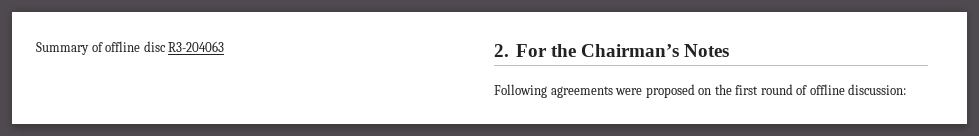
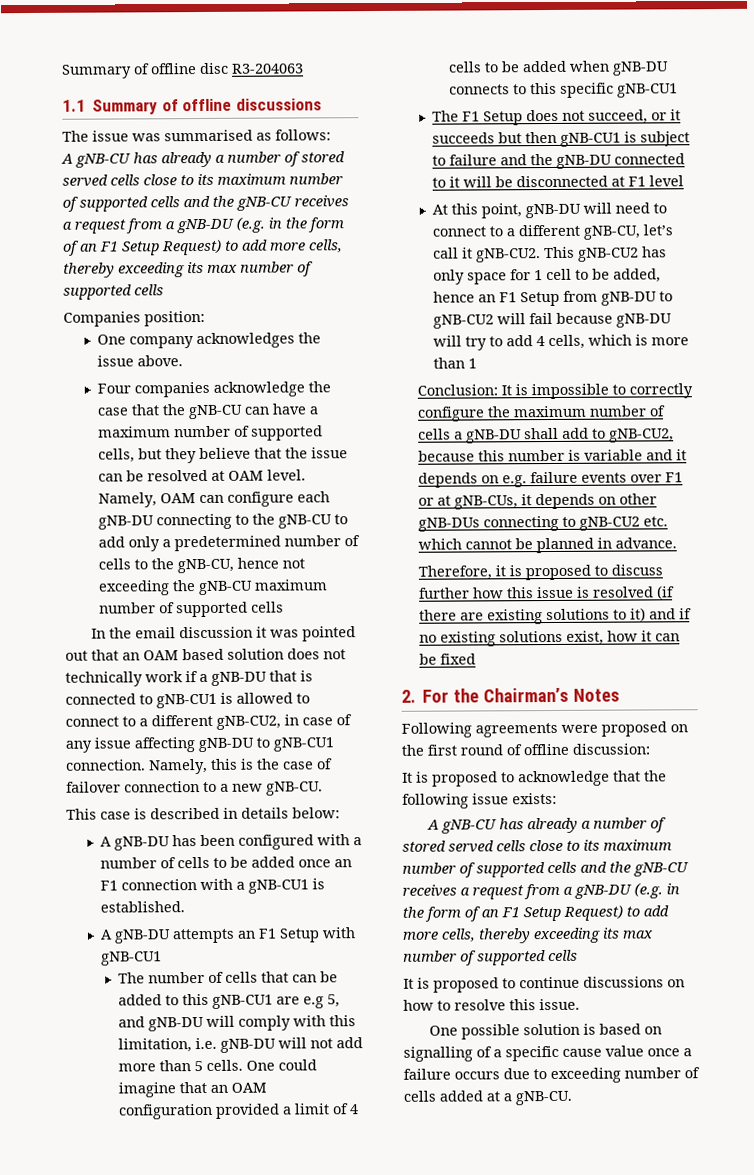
(225, 46) none -> [62,98,323,115] [62,129,331,142] [61,151,345,168] [62,173,343,187] [62,195,349,212] [62,216,344,234] [62,239,343,256] [63,261,314,278] [63,284,164,300] [63,310,205,327] [96,332,321,349] [96,355,183,367] [96,381,331,398] [96,403,319,420] [97,425,323,441] [97,447,348,464] [97,469,306,482] [97,491,330,508] [97,513,348,530] [97,535,360,552] [97,557,305,574] [97,579,328,596] [98,601,284,618] [91,626,357,642] [65,648,346,661] [65,670,313,687] [65,692,310,709] [65,714,352,730] [65,737,334,753] [65,758,333,775] [66,781,323,796] [66,807,340,820] [99,834,362,851] [99,856,352,869] [99,878,325,894] [99,901,185,913] [99,927,356,944] [100,951,162,966] [118,971,339,984] [118,993,341,1009] [118,1015,357,1032] [118,1037,364,1053] [118,1059,318,1072] [118,1081,268,1098] [118,1103,360,1120] [448,60,670,76] [449,82,679,98] [431,109,681,126] [431,131,690,147] [431,153,685,169] [431,175,684,188] [431,202,667,219] [431,224,673,240] [432,246,667,263] [432,268,661,285] [432,290,673,307] [432,312,672,329] [432,334,689,351] [432,357,477,369] [416,383,693,400] [416,405,666,422] [417,427,674,444] [417,449,687,462] [417,471,683,488] [417,493,657,510] [417,515,668,532] [417,537,677,554] [417,564,663,581] [418,585,675,600] [418,607,692,625] [418,630,680,647] [418,653,476,665] // 1.1 Summary of offline discussions // The issue was summarised as follows: // A gNB-CU has already a number of stored served cells close to its maximum number of supported cells and the gNB-CU receives a request from a gNB-DU (e.g. in the form of an F1 Setup Request) to add more cells, thereby exceeding its max number of supported cells // Companies position: // One company acknowledges the issue above. // Four companies acknowledge the case that the gNB-CU can have a maximum number of supported cells, but they believe that the issue can be resolved at OAM level. Namely, OAM can configure each gNB-DU connecting to the gNB-CU to add only a predetermined number of cells to the gNB-CU, hence not exceeding the gNB-CU maximum number of supported cells // In the email discussion it was pointed out that an OAM based solution does not technically work if a gNB-DU that is connected to gNB-CU1 is allowed to connect to a different gNB-CU2, in case of any issue affecting gNB-DU to gNB-CU1 connection. Namely, this is the case of failover connection to a new gNB-CU. // This case is described in details below: // A gNB-DU has been configured with a number of cells to be added once an F1 connection with a gNB-CU1 is established. // A gNB-DU attempts an F1 Setup with gNB-CU1 // The number of cells that can be added to this gNB-CU1 are e.g 5, and gNB-DU will comply with this limitation, i.e. gNB-DU will not add more than 5 cells. One could imagine that an OAM configuration provided a limit of 4 cells to be added when gNB-DU connects to this specific gNB-CU1 // The F1 Setup does not succeed, or it succeeds but then gNB-CU1 is subject to failure and the gNB-DU connected to it will be disconnected at F1 level // At this point, gNB-DU will need to connect to a different gNB-CU, let’s call it gNB-CU2. This gNB-CU2 has only space for 1 cell to be added, hence an F1 Setup from gNB-DU to gNB-CU2 will fail because gNB-DU will try to add 4 cells, which is more than 1 // Conclusion: It is impossible to correctly configure the maximum number of cells a gNB-DU shall add to gNB-CU2, because this number is variable and it depends on e.g. failure events over F1 or at gNB-CUs, it depends on other gNB-DUs connecting to gNB-CU2 etc. which cannot be planned in advance. // Therefore, it is proposed to discuss further how this issue is resolved (if there are existing solutions to it) and if no existing solutions exist, how it can be fixed
(907, 89) none -> [402,770,667,787] [402,792,557,809] [427,817,668,834] [402,839,672,853] [402,861,689,878] [402,882,680,900] [402,905,669,922] [402,927,654,944] [403,949,578,966] [403,976,685,993] [403,998,580,1011] [429,1023,663,1040] [403,1045,692,1062] [403,1067,700,1084] [403,1090,572,1106] // It is proposed to acknowledge that the following issue exists: // A gNB-CU has already a number of stored served cells close to its maximum number of supported cells and the gNB-CU receives a request from a gNB-DU (e.g. in the form of an F1 Setup Request) to add more cells, thereby exceeding its max number of supported cells // It is proposed to continue discussions on how to resolve this issue. // One possible solution is based on signalling of a specific cause value once a failure occurs due to exceeding number of cells added at a gNB-CU.

